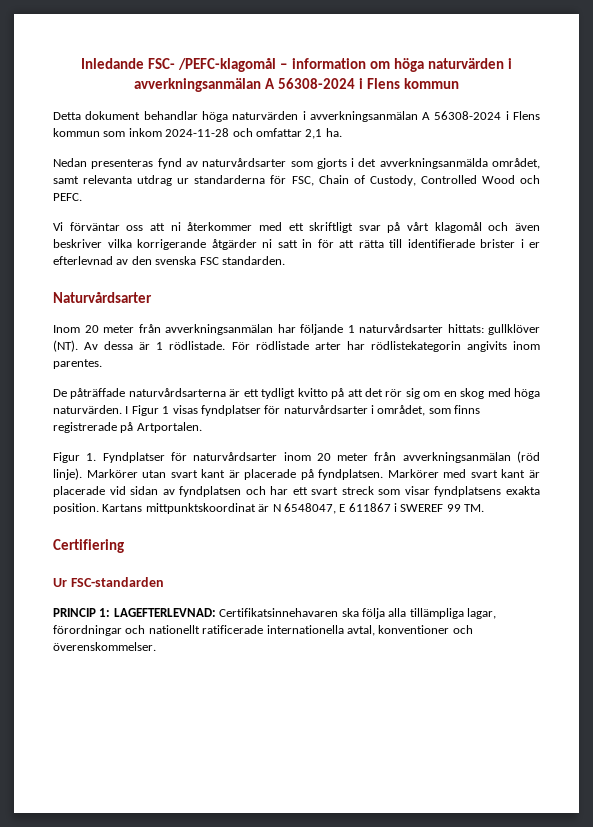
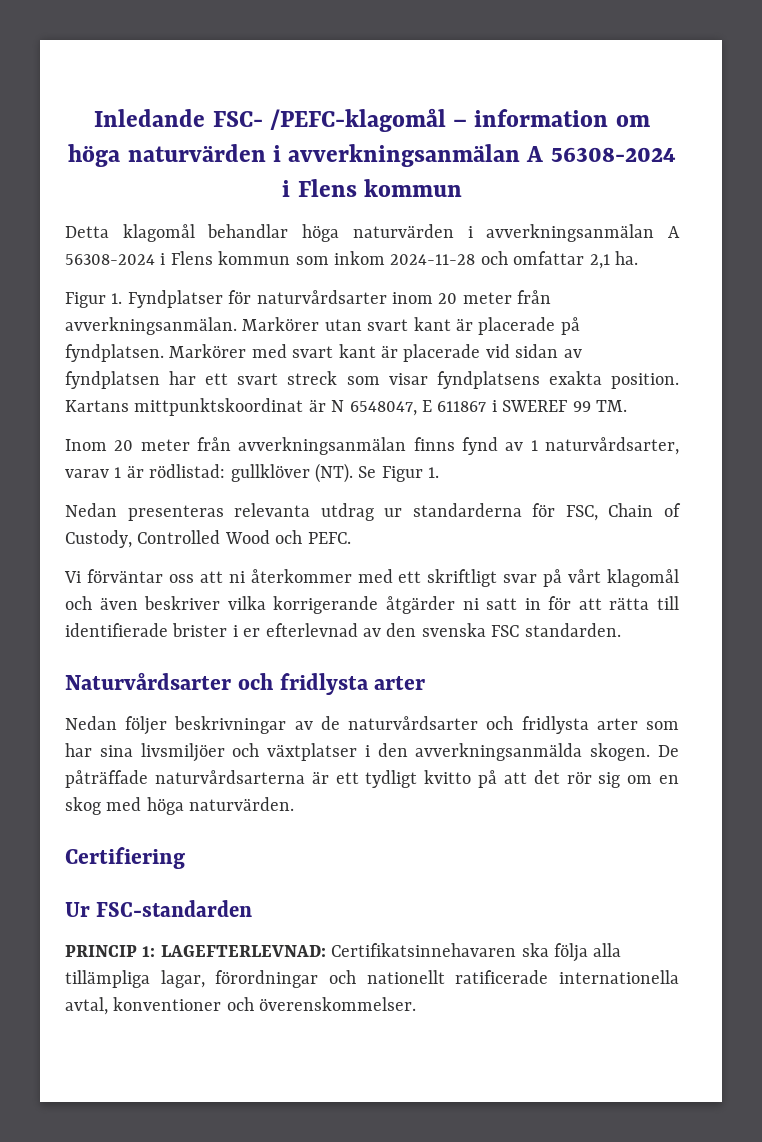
[85,111,141,120] dokument -> [122,224,195,242] klagomål
[53,158,540,169] [53,176,79,184] Nedan presenteras fynd av naturvårdsarter som gjorts i det avverkningsanmälda området, samt -> [65,290,552,308] [65,317,580,335] [65,344,582,362] [65,371,679,389] [65,398,627,416] [65,437,679,455] [65,463,440,483] [65,503,224,521] Figur 1. Fyndplatser för naturvårdsarter inom 20 meter från avverkningsanmälan. Markörer utan svart kant är placerade på fyndplatsen. Markörer med svart kant är placerade vid sidan av fyndplatsen har ett svart streck som visar fyndplatsens exakta position. Kartans mittpunktskoordinat är N 6548047, E 611867 i SWEREF 99 TM. // Inom 20 meter från avverkningsanmälan finns fynd av 1 naturvårdsarter, varav 1 är rödlistad: gullklöver (NT). Se Figur 1. // Nedan presenteras
[53,324,540,335] [53,340,540,352] [53,359,102,369] // Inom 20 meter från avverkningsanmälan har följande 1 naturvårdsarter hittats: gullklöver (NT). Av dessa är 1 rödlistade. För rödlistade arter har rödlistekategorin angivits inom parentes. // -> [237,673,426,695] [65,716,679,735] [65,743,651,762] och fridlysta arter // Nedan följer beskrivningar av de naturvårdsarter och fridlysta arter som har sina livsmiljöer och växtplatser i den avverkningsanmälda skogen.
[125,405,481,416] [53,422,202,433] [53,451,540,463] [53,468,541,480] [53,486,540,497] [53,503,485,514] I Figur 1 visas fyndplatser för naturvårdsarter i området, som finns registrerade på Artportalen. // Figur 1. Fyndplatser för naturvårdsarter inom 20 meter från avverkningsanmälan (röd linje). Markörer utan svart kant är placerade på fyndplatsen. Markörer med svart kant är placerade vid sidan av fyndplatsen och har ett svart streck som visar fyndplatsens exakta position. Kartans mittpunktskoordinat är N 6548047, E 611867 i SWEREF 99 TM. -> (295, 804) none

